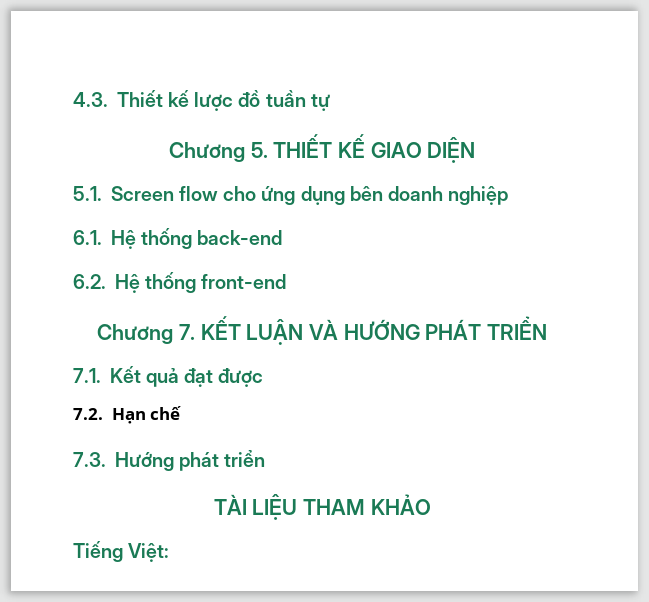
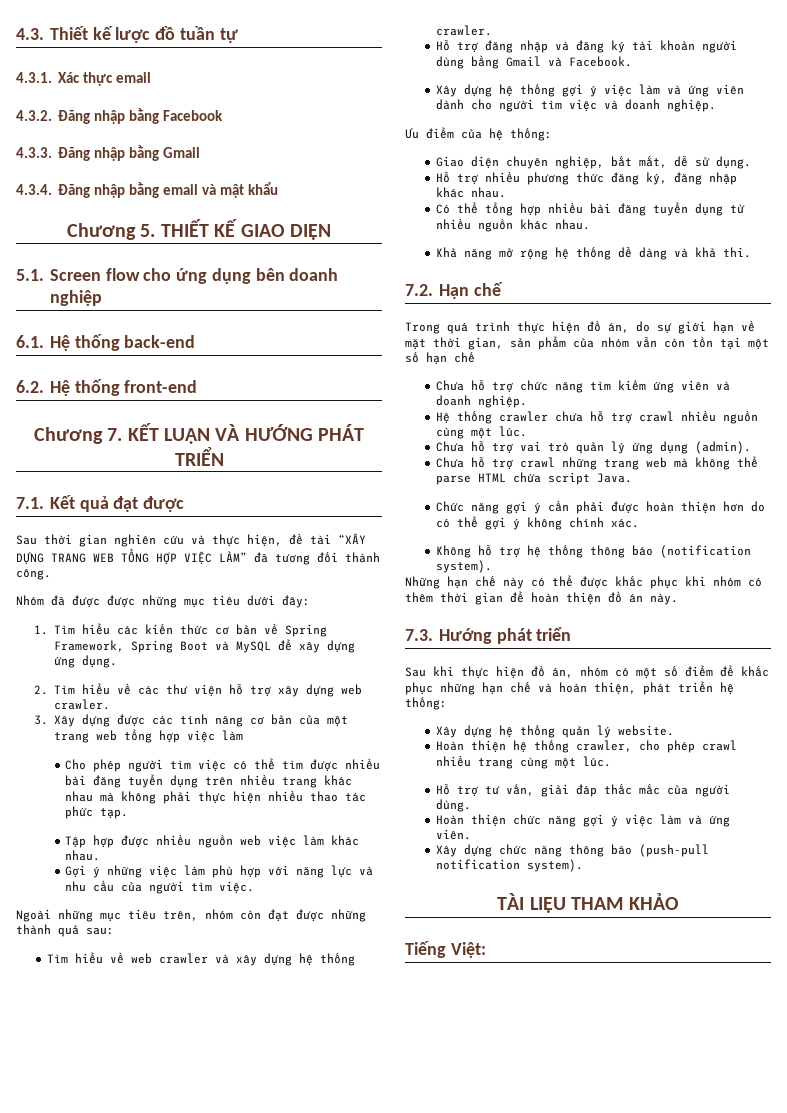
(330, 102) none -> [16,72,152,86] [16,108,224,124] [16,145,201,161] [16,182,279,198] // 4.3.1. Xác thực email // 4.3.2. Đăng nhập bằng Facebook // 4.3.3. Đăng nhập bằng Gmail // 4.3.4. Đăng nhập bằng email và mật khẩu
[73,406,182,424] [73,450,266,471] 7.2. Hạn chế // 7.3. Hướng phát triển -> [16,533,366,547] [16,549,380,565] [16,569,51,580] [16,595,310,608] [34,623,328,637] [54,639,356,653] [54,655,118,668] [34,683,363,697] [54,699,111,710] [34,714,349,727] [54,729,244,743] [65,758,381,772] [65,774,353,788] [65,790,367,804] [65,806,129,819] [65,834,360,848] [65,850,101,861] [65,865,374,878] [65,880,255,894] [16,909,366,922] [16,924,114,937] [47,952,356,966] [436,25,493,36] [436,40,738,53] [436,55,633,69] [436,84,745,97] [436,99,717,112] [405,127,552,141] [436,156,752,169] [436,171,738,185] [436,187,507,198] [436,202,746,216] [436,218,591,232] [436,247,752,260] [405,282,503,299] [405,320,755,334] [405,336,769,350] [405,352,475,365] [436,380,731,393] [436,395,528,408] [436,410,759,424] [436,426,528,439] [436,441,752,454] [436,456,759,470] [436,472,633,485] [436,500,766,514] [436,516,640,530] [436,545,752,558] [436,560,493,573] [405,575,762,589] [405,591,678,605] [405,627,572,644] [405,665,769,679] [405,681,734,695] [405,697,447,710] [436,725,675,738] [436,740,738,753] [436,755,612,769] [436,784,731,797] [436,799,472,812] [436,814,731,827] [436,829,472,840] [436,844,710,857] [436,859,584,872] Sau thời gian nghiên cứu và thực hiện, đề tài “XÂY DỰNG TRANG WEB TỔNG HỢP VIỆC LÀM” đã tương đối thành công. // Nhóm đã được được những mục tiêu dưới đây: // 1. Tìm hiểu các kiến thức cơ bản về Spring Framework, Spring Boot và MySQL để xây dựng ứng dụng. // 2. Tìm hiểu về các thư viện hỗ trợ xây dựng web crawler. // 3. Xây dựng được các tính năng cơ bản của một trang web tổng hợp việc làm // Cho phép người tìm việc có thể tìm được nhiều bài đăng tuyển dụng trên nhiều trang khác nhau mà không phải thực hiện nhiều thao tác phức tạp. // Tập hợp được nhiều nguồn web việc làm khác nhau. // Gợi ý những việc làm phù hợp với năng lực và nhu cầu của người tìm việc. // Ngoài những mục tiêu trên, nhóm còn đạt được những thành quả sau: // Tìm hiểu về web crawler và xây dựng hệ thống crawler. // Hỗ trợ đăng nhập và đăng ký tài khoản người dùng bằng Gmail và Facebook. // Xây dựng hệ thống gợi ý việc làm và ứng viên dành cho người tìm việc và doanh nghiệp. // Ưu điểm của hệ thống: // Giao diện chuyên nghiệp, bắt mắt, dễ sử dụng. // Hỗ trợ nhiều phương thức đăng ký, đăng nhập khác nhau. // Có thể tổng hợp nhiều bài đăng tuyển dụng từ nhiều nguồn khác nhau. // Khả năng mở rộng hệ thống dễ dàng và khả thi. // 7.2. Hạn chế // Trong quá trình thực hiện đồ án, do sự giới hạn về mặt thời gian, sản phẩm của nhóm vẫn còn tồn tại một số hạn chế // Chưa hỗ trợ chức năng tìm kiếm ứng viên và doanh nghiệp. // Hệ thống crawler chưa hỗ trợ crawl nhiều nguồn cùng một lúc. // Chưa hỗ trợ vai trò quản lý ứng dụng (admin). // Chưa hỗ trợ crawl những trang web mà không thể parse HTML chứa script Java. // Chức năng gợi ý cần phải được hoàn thiện hơn do có thể gợi ý không chính xác. // Không hỗ trợ hệ thống thông báo (notification system). // Những hạn chế này có thể được khắc phục khi nhóm có thêm thời gian để hoàn thiện đồ án này. // 7.3. Hướng phát triển // Sau khi thực hiện đồ án, nhóm có một số điểm để khắc phục những hạn chế và hoàn thiện, phát triển hệ thống: // Xây dựng hệ thống quản lý website. // Hoàn thiện hệ thống crawler, cho phép crawl nhiều trang cùng một lúc. // Hỗ trợ tư vấn, giải đáp thắc mắc của người dùng. // Hoàn thiện chức năng gợi ý việc làm và ứng viên. // Xây dựng chức năng thông báo (push-pull notification system).

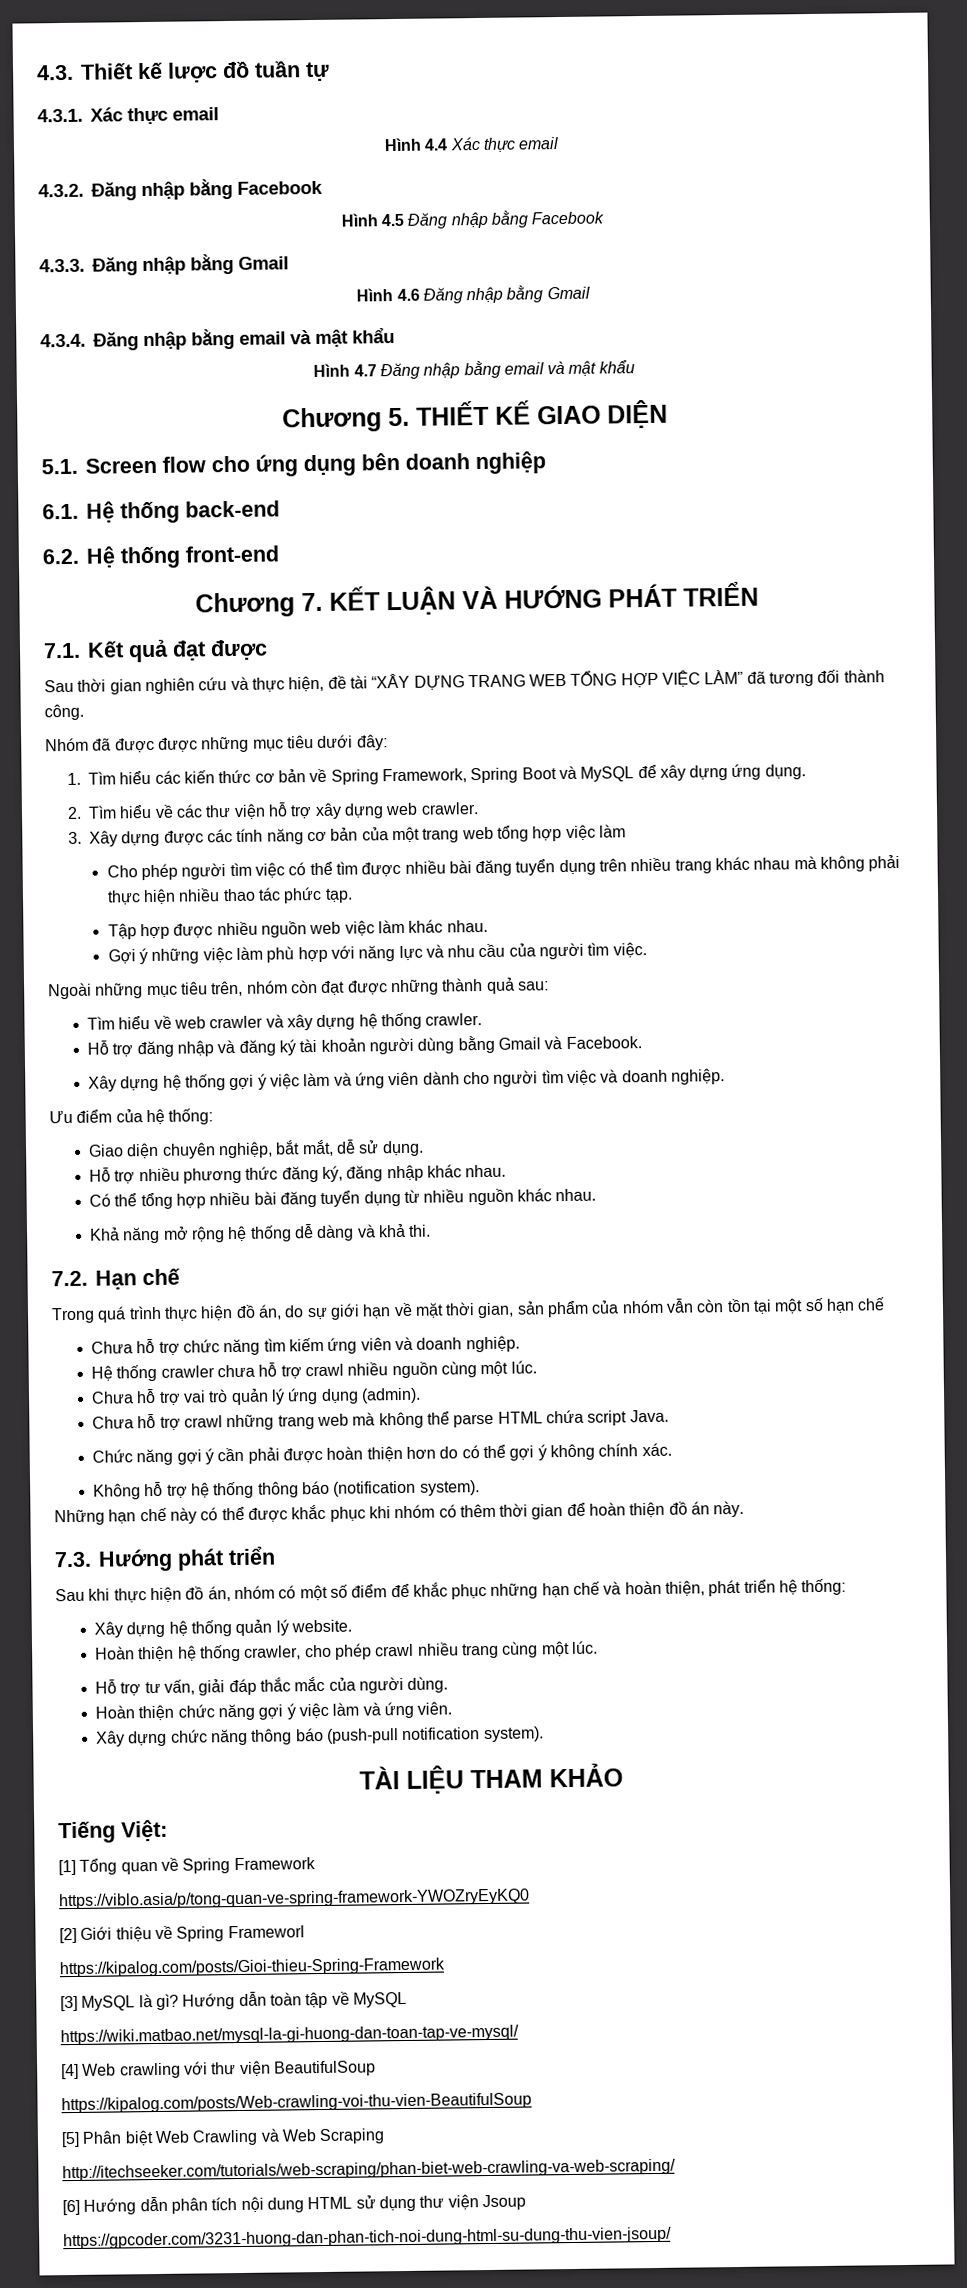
(152, 77) none -> [383,136,560,153] // Hình 4.4 Xác thực email
(224, 115) none -> [340,210,605,229] // Hình 4.5 Đăng nhập bằng Facebook
(201, 152) none -> [356,285,590,304] // Hình 4.6 Đăng nhập bằng Gmail
(279, 188) none -> [313,360,635,380] // Hình 4.7 Đăng nhập bằng email và mật khẩu
(486, 950) none -> [58,1857,316,1876] [59,1888,530,1910] [59,1925,305,1944] [59,1957,445,1978] [60,1991,407,2012] [60,2024,519,2046] [61,2060,376,2080] [61,2092,532,2114] [61,2128,386,2148] [62,2158,676,2182] [62,2194,526,2216] [63,2226,672,2250] // [1] Tổng quan về Spring Framework // https://viblo.asia/p/tong-quan-ve-spring-framework-YWOZryEyKQ0 // [2] Giới thiệu về Spring Frameworl // https://kipalog.com/posts/Gioi-thieu-Spring-Framework // [3] MySQL là gì? Hướng dẫn toàn tập về MySQL // https://wiki.matbao.net/mysql-la-gi-huong-dan-toan-tap-ve-mysql/ // [4] Web crawling với thư viện BeautifulSoup // https://kipalog.com/posts/Web-crawling-voi-thu-vien-BeautifulSoup // [5] Phân biệt Web Crawling và Web Scraping // http://itechseeker.com/tutorials/web-scraping/phan-biet-web-crawling-va-web-scraping/ // [6] Hướng dẫn phân tích nội dung HTML sử dụng thư viện Jsoup // https://gpcoder.com/3231-huong-dan-phan-tich-noi-dung-html-su-dung-thu-vien-jsoup/

